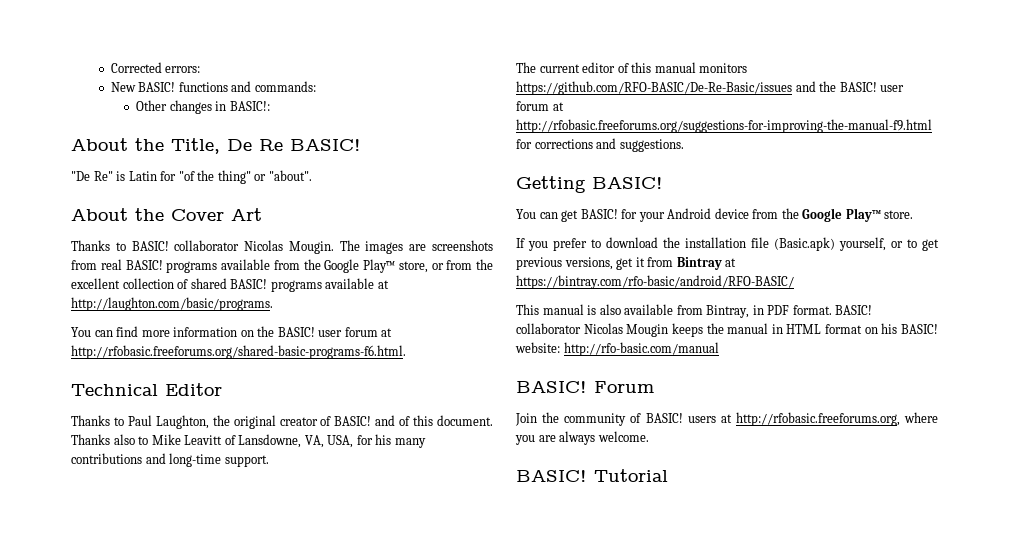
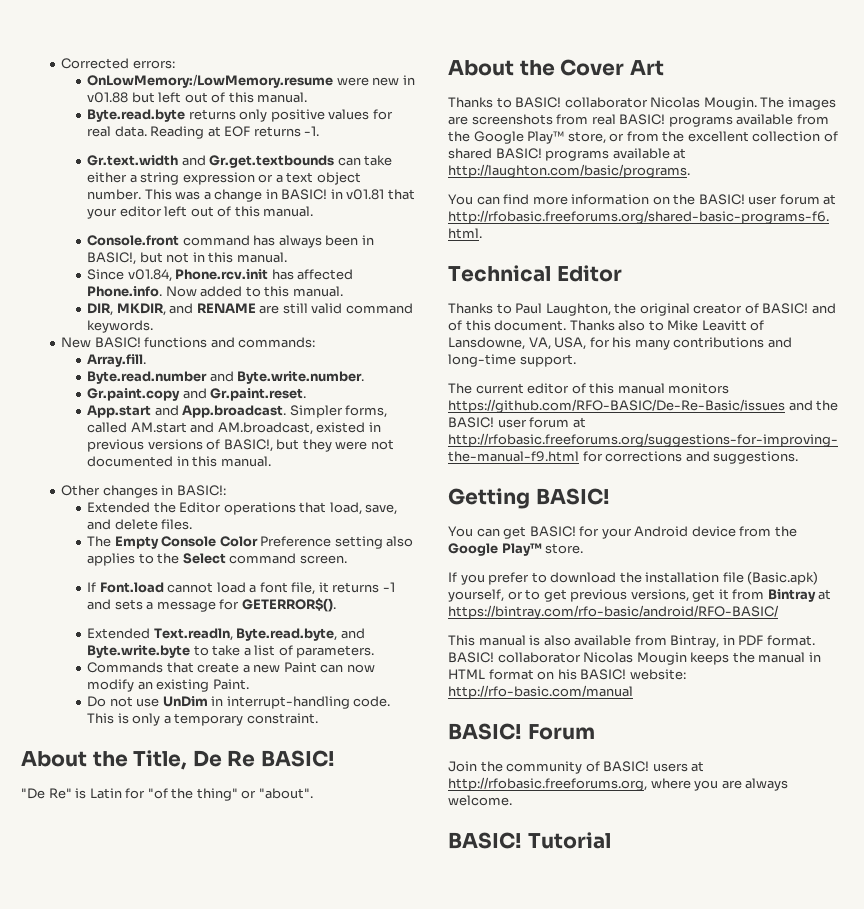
(201, 69) none -> [87,74,415,88] [87,92,308,103] [87,109,393,122] [87,126,320,139] [87,155,393,168] [87,172,361,185] [87,189,415,202] [87,206,314,219] [87,235,374,248] [87,252,287,265] [87,269,354,282] [87,286,343,297] [87,303,413,316] [87,320,154,333] // OnLowMemory:/LowMemory.resume were new in v01.88 but left out of this manual. // Byte.read.byte returns only positive values for real data. Reading at EOF returns -1. // Gr.text.width and Gr.get.textbounds can take either a string expression or a text object number. This was a change in BASIC! in v01.81 that your editor left out of this manual. // Console.front command has always been in BASIC!, but not in this manual. // Since v01.84, Phone.rcv.init has affected Phone.info. Now added to this manual. // DIR, MKDIR, and RENAME are still valid command keywords.
[136,100,270,114] Other changes in BASIC!: -> [87,354,147,367] [87,371,365,384] [87,388,307,401] [87,405,388,418] [87,422,381,435] [87,439,394,452] [87,456,271,467] [61,485,226,498] [87,502,398,515] [87,519,193,530] [87,536,414,549] [87,553,347,566] [87,582,395,595] [87,598,336,612] [87,628,365,641] [87,645,375,658] [87,662,375,673] [87,679,249,692] [87,696,391,709] [87,713,318,726] Array.fill. // Byte.read.number and Byte.write.number. // Gr.paint.copy and Gr.paint.reset. // App.start and App.broadcast. Simpler forms, called AM.start and AM.broadcast, existed in previous versions of BASIC!, but they were not documented in this manual. // Other changes in BASIC!: // Extended the Editor operations that load, save, and delete files. // The Empty Console Color Preference setting also applies to the Select command screen. // If Font.load cannot load a font file, it returns -1 and sets a message for GETERROR$(). // Extended Text.readln, Byte.read.byte, and Byte.write.byte to take a list of parameters. // Commands that create a new Paint can now modify an existing Paint. // Do not use UnDim in interrupt-handling code. This is only a temporary constraint.

